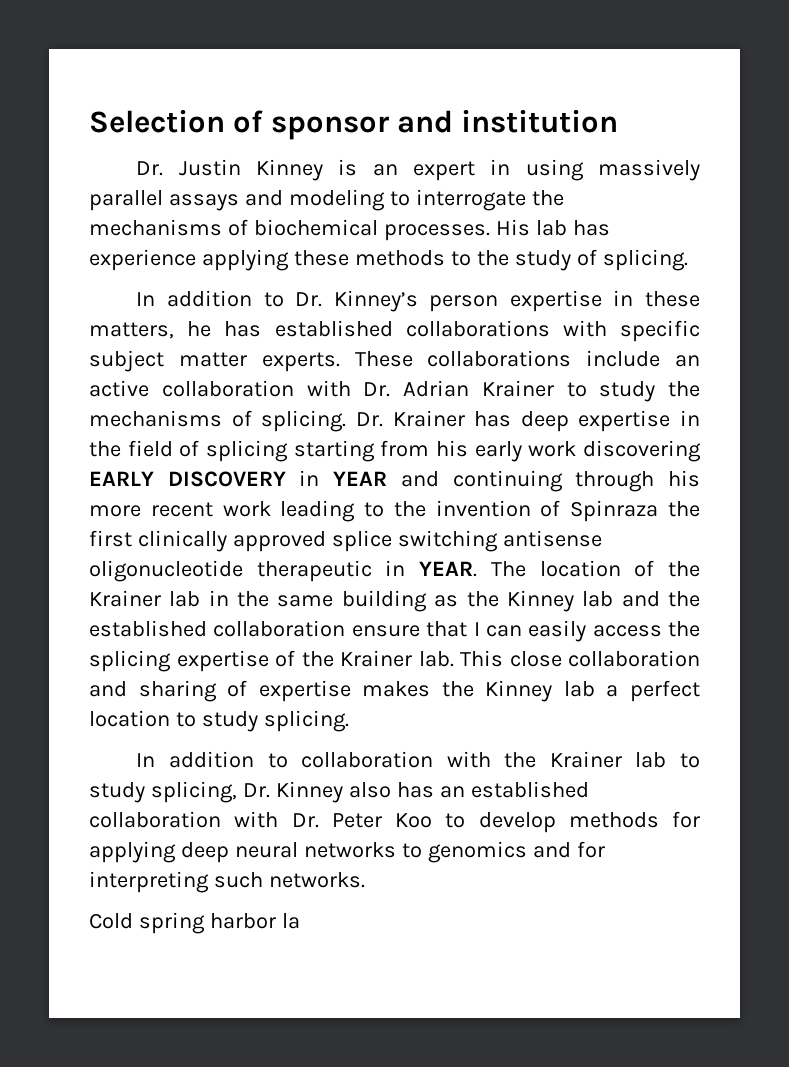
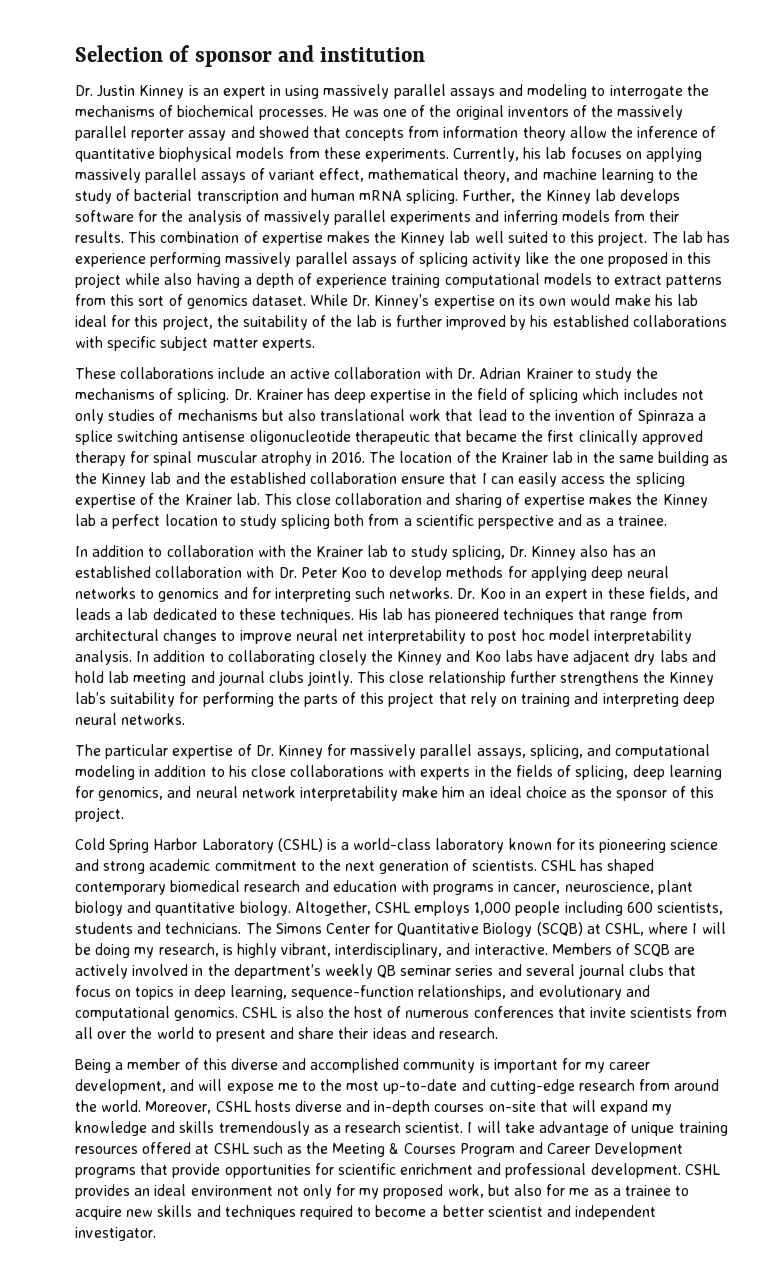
[495,219,610,236] [89,249,688,271] [136,290,701,312] [89,321,262,339] His lab has experience applying these methods to the study of splicing. // In addition to Dr. Kinney’s person expertise in these matters, he has -> [330,105,684,120] [75,126,717,141] [75,147,703,162] [75,168,699,183] [75,189,681,204] [75,210,680,225] [75,231,730,246] [75,252,712,267] [75,273,723,288] [75,294,698,309] [75,315,549,330] He was one of the original inventors of the massively parallel reporter assay and showed that concepts from information theory allow the inference of quantitative biophysical models from these experiments. Currently, his lab focuses on applying massively parallel assays of variant effect, mathematical theory, and machine learning to the study of bacterial transcription and human mRNA splicing. Further, the Kinney lab develops software for the analysis of massively parallel experiments and inferring models from their results. This combination of expertise makes the Kinney lab well suited to this project. The lab has experience performing massively parallel assays of splicing activity like the one proposed in this project while also having a depth of experience training computational models to extract patterns from this sort of genomics dataset. While Dr. Kinney’s expertise on its own would make his lab ideal for this project, the suitability of the lab is further improved by his
(340, 362) none -> (315, 344) //
[293,440,701,462] [89,470,700,492] [89,500,356,522] starting from his early work discovering EARLY DISCOVERY in YEAR and continuing through his more recent work leading -> [582,388,704,400] [75,409,507,424] which includes not only studies of mechanisms but also translational work that lead
[668,501,700,517] [89,530,326,552] the first clinically approved -> [697,413,706,421] a
[385,560,478,577] in YEAR. -> [433,430,703,445] [75,451,366,466] that became the first clinically approved therapy for spinal muscular atrophy in 2016.
[263,710,349,732] splicing. -> [281,514,667,529] splicing both from a scientific perspective and as a trainee.
[89,912,300,934] // Cold spring harbor la -> [457,587,718,602] [75,608,683,623] [75,629,693,644] [75,650,716,665] [75,671,715,686] [75,692,715,707] [75,713,186,725] [75,744,711,759] [75,765,722,780] [75,786,714,801] [75,807,124,822] [75,838,719,853] [75,859,655,874] [75,880,693,895] [75,901,724,916] [75,922,726,937] [75,943,696,958] [75,964,697,979] [75,985,650,1000] [75,1006,728,1021] [75,1027,499,1042] [75,1058,651,1073] [75,1079,720,1094] [75,1100,673,1115] [75,1121,728,1136] [75,1142,684,1157] [75,1163,720,1178] [75,1184,690,1199] [75,1205,657,1220] [75,1227,156,1241] Dr. Koo in an expert in these fields, and leads a lab dedicated to these techniques. His lab has pioneered techniques that range from architectural changes to improve neural net interpretability to post hoc model interpretability analysis. In addition to collaborating closely the Kinney and Koo labs have adjacent dry labs and hold lab meeting and journal clubs jointly. This close relationship further strengthens the Kinney lab’s suitability for performing the parts of this project that rely on training and interpreting deep neural networks. // The particular expertise of Dr. Kinney for massively parallel assays, splicing, and computational modeling in addition to his close collaborations with experts in the fields of splicing, deep learning for genomics, and neural network interpretability make him an ideal choice as the sponsor of this project. // Cold Spring Harbor Laboratory (CSHL) is a world-class laboratory known for its pioneering science and strong academic commitment to the next generation of scientists. CSHL has shaped contemporary biomedical research and education with programs in cancer, neuroscience, plant biology and quantitative biology. Altogether, CSHL employs 1,000 people including 600 scientists, students and technicians. The Simons Center for Quantitative Biology (SCQB) at CSHL, where I will be doing my research, is highly vibrant, interdisciplinary, and interactive. Members of SCQB are actively involved in the department’s weekly QB seminar series and several journal clubs that focus on topics in deep learning, sequence-function relationships, and evolutionary and computational genomics. CSHL is also the host of numerous conferences that invite scientists from all over the world to present and share their ideas and research. // Being a member of this diverse and accomplished community is important for my career development, and will expose me to the most up-to-date and cutting-edge research from around the world. Moreover, CSHL hosts diverse and in-depth courses on-site that will expand my knowledge and skills tremendously as a research scientist. I will take advantage of unique training resources offered at CSHL such as the Meeting & Courses Program and Career Development programs that provide opportunities for scientific enrichment and professional development. CSHL provides an ideal environment not only for my proposed work, but also for me as a trainee to acquire new skills and techniques required to become a better scientist and independent investigator.

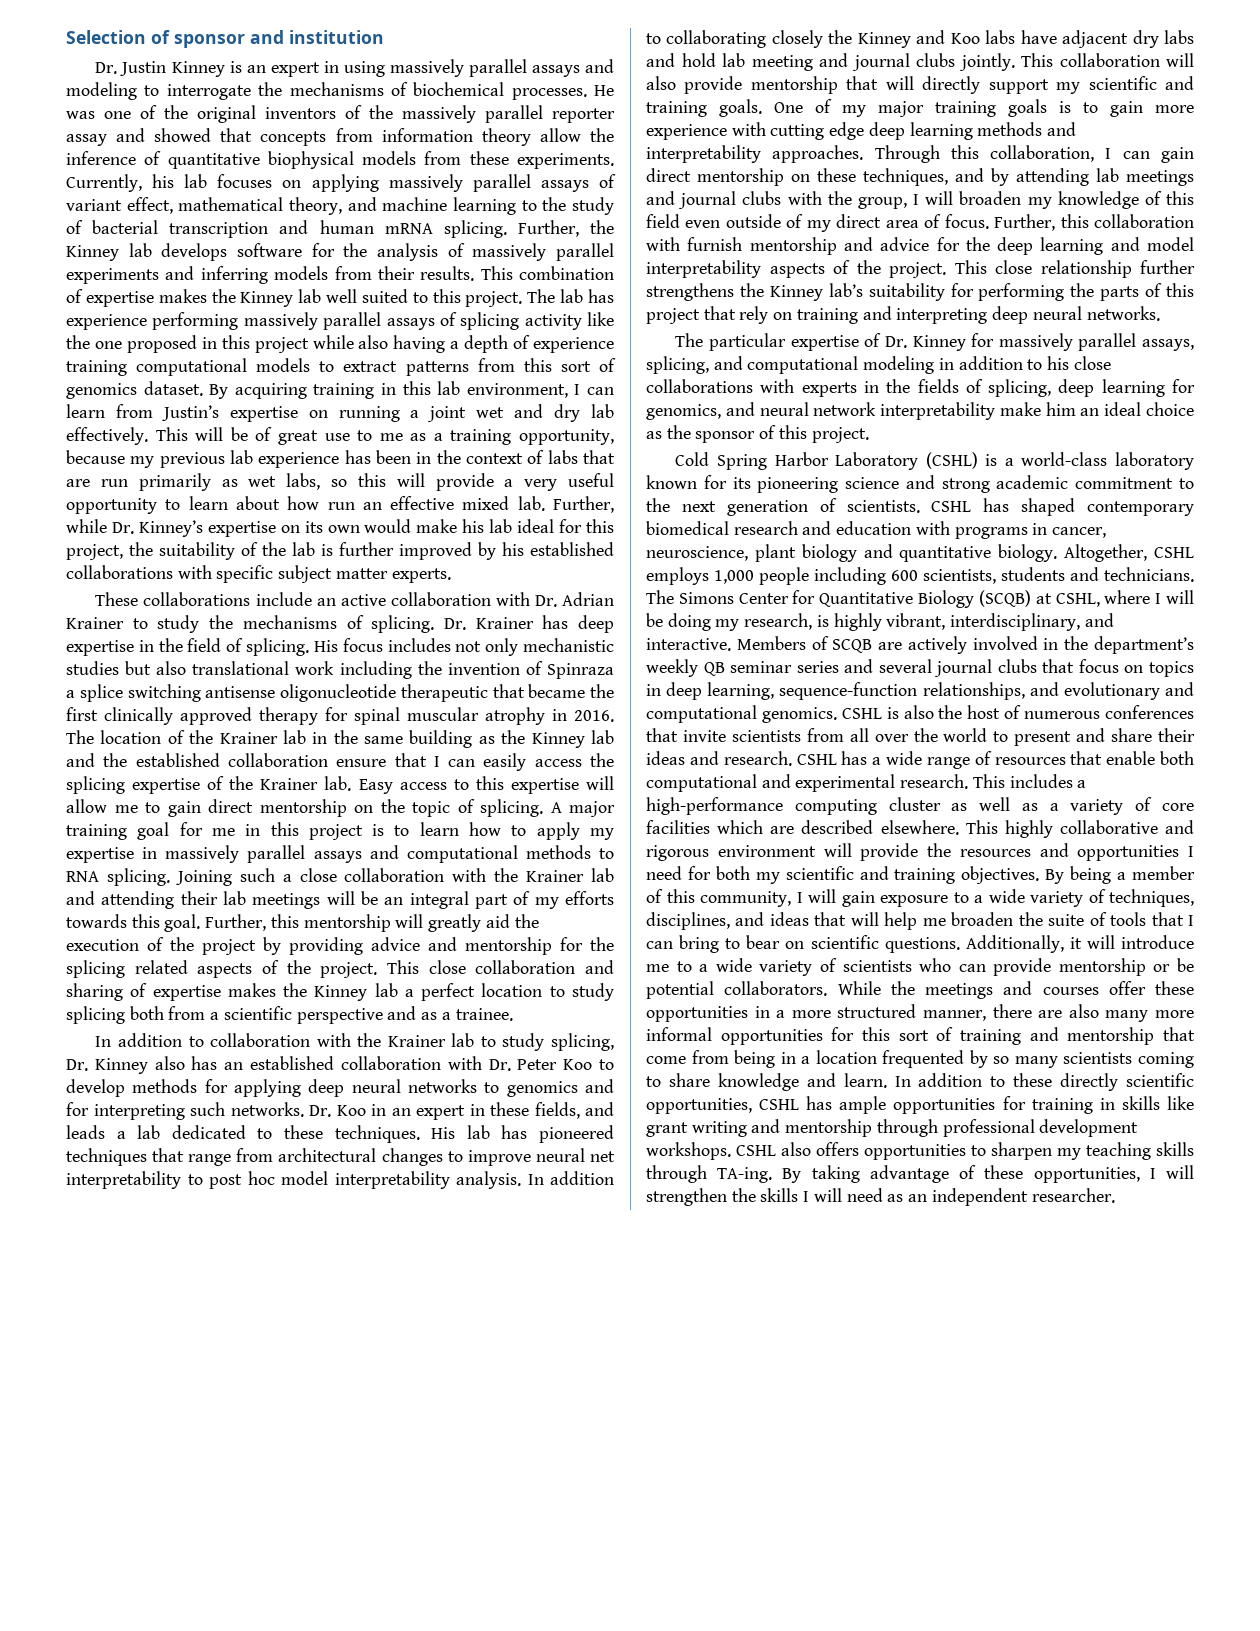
[310,294,349,306] While -> [209,381,615,399] [66,404,614,422] [66,427,614,445] [66,450,615,468] [66,473,614,491] [66,496,614,514] [66,519,107,533] By acquiring training in this lab environment, I can learn from Justin’s expertise on running a joint wet and dry lab effectively. This will be of great use to me as a training opportunity, because my previous lab experience has been in the context of labs that are run primarily as wet labs, so this will provide a very useful opportunity to learn about how run an effective mixed lab. Further, while
[529,388,704,403] [75,409,258,424] splicing which includes not only studies of mechanisms -> [246,638,614,656] [66,661,119,675] splicing. His focus includes not only mechanistic studies
[445,409,525,421] that lead to -> [339,661,412,679] including
(260, 499) none -> [358,776,614,794] [66,799,615,817] [66,822,615,840] [66,845,614,863] [66,868,614,886] [66,891,614,909] [66,914,539,932] [66,937,614,955] [66,960,378,978] Easy access to this expertise will allow me to gain direct mentorship on the topic of splicing. A major training goal for me in this project is to learn how to apply my expertise in massively parallel assays and computational methods to RNA splicing. Joining such a close collaboration with the Krainer lab and attending their lab meetings will be an integral part of my efforts towards this goal. Further, this mentorship will greatly aid the execution of the project by providing advice and mentorship for the splicing related aspects of the project.
(386, 677) none -> [1059,53,1194,67] [646,76,1194,94] [646,99,1194,117] [646,122,1077,140] [646,145,1194,163] [646,168,1194,186] [646,191,1194,209] [646,214,1194,232] [646,237,1194,255] [646,260,987,278] collaboration will also provide mentorship that will directly support my scientific and training goals. One of my major training goals is to gain more experience with cutting edge deep learning methods and interpretability approaches. Through this collaboration, I can gain direct mentorship on these techniques, and by attending lab meetings and journal clubs with the group, I will broaden my knowledge of this field even outside of my direct area of focus. Further, this collaboration with furnish mentorship and advice for the deep learning and model interpretability aspects of the project. This
[75,1058,651,1073] [75,1079,720,1094] [75,1100,673,1115] [75,1121,728,1136] [75,1142,684,1157] [75,1163,720,1178] [75,1184,690,1199] [75,1205,657,1220] [75,1227,156,1241] // Being a member of this diverse and accomplished community is important for my career development, and will expose me to the most up-to-date and cutting-edge research from around the world. Moreover, CSHL hosts diverse and in-depth courses on-site that will expand my knowledge and skills tremendously as a research scientist. I will take advantage of unique training resources offered at CSHL such as the Meeting & Courses Program and Career Development programs that provide opportunities for scientific enrichment and professional development. CSHL provides an ideal environment not only for my proposed work, but also for me as a trainee to acquire new skills and techniques required to become a better scientist and independent investigator. -> [796,751,1194,769] [646,774,1087,792] [646,797,1194,815] [646,820,1194,838] [646,843,1194,861] [646,866,1195,884] [646,889,1194,907] [646,912,1194,930] [646,935,1194,953] [646,958,1194,976] [646,981,1194,999] [646,1004,1194,1022] [646,1027,1195,1045] [646,1050,1194,1068] [646,1073,1194,1091] [646,1096,1194,1114] [646,1119,1139,1137] [646,1142,1194,1160] [646,1165,1194,1183] [646,1188,1115,1206] CSHL has a wide range of resources that enable both computational and experimental research. This includes a high-performance computing cluster as well as a variety of core facilities which are described elsewhere. This highly collaborative and rigorous environment will provide the resources and opportunities I need for both my scientific and training objectives. By being a member of this community, I will gain exposure to a wide variety of techniques, disciplines, and ideas that will help me broaden the suite of tools that I can bring to bear on scientific questions. Additionally, it will introduce me to a wide variety of scientists who can provide mentorship or be potential collaborators. While the meetings and courses offer these opportunities in a more structured manner, there are also many more informal opportunities for this sort of training and mentorship that come from being in a location frequented by so many scientists coming to share knowledge and learn. In addition to these directly scientific opportunities, CSHL has ample opportunities for training in skills like grant writing and mentorship through professional development workshops. CSHL also offers opportunities to sharpen my teaching skills through TA-ing. By taking advantage of these opportunities, I will strengthen the skills I will need as an independent researcher.

